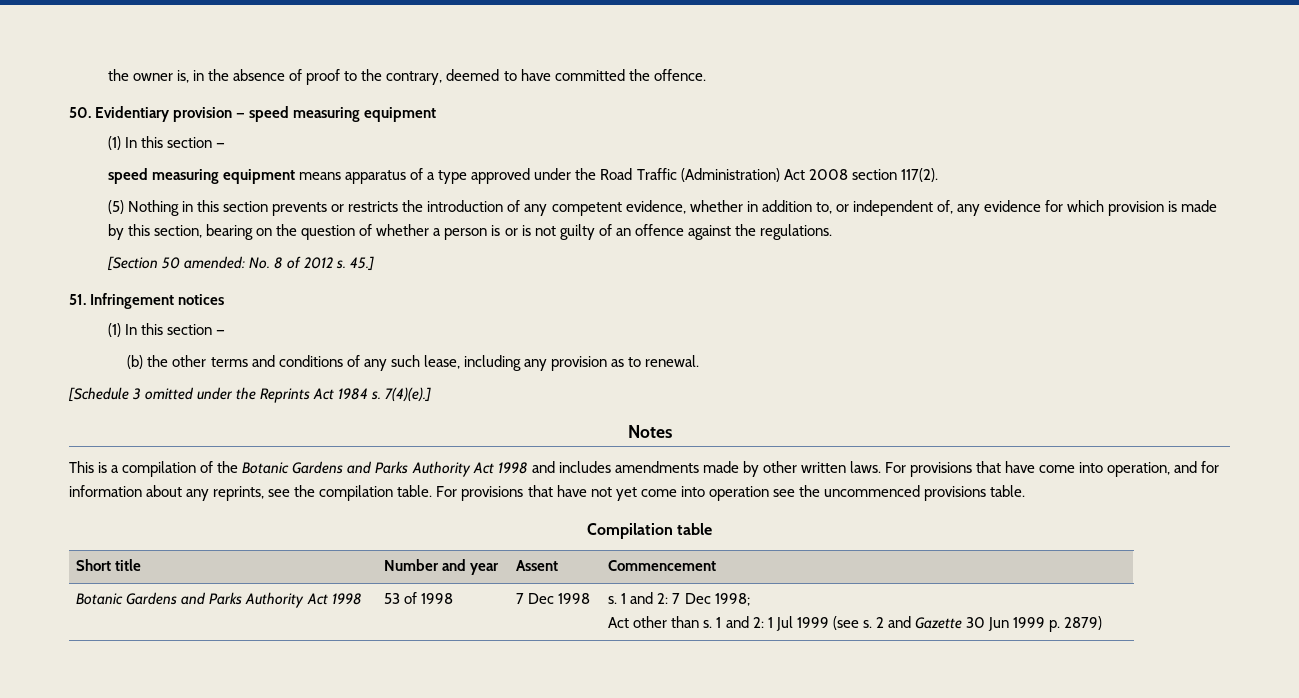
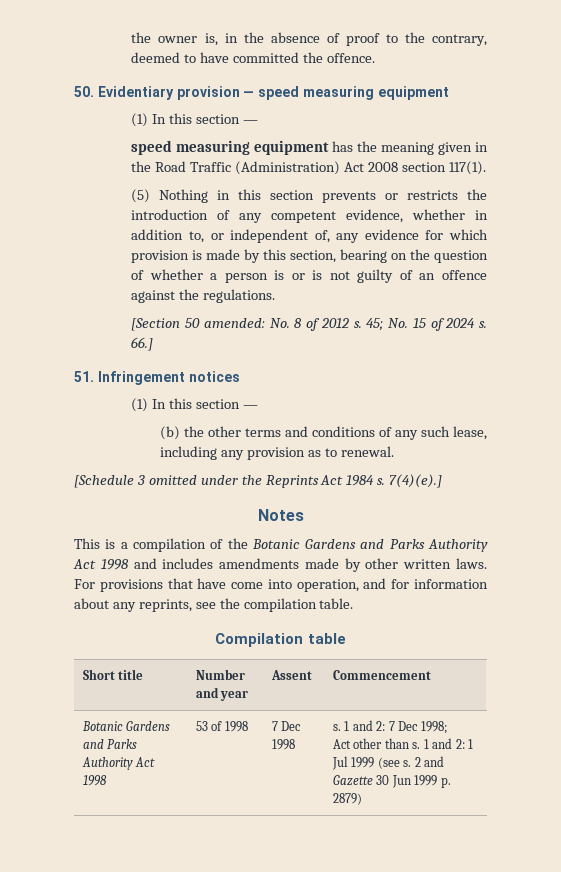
[299,168,572,184] means apparatus of a type approved under -> [332,141,488,155] has the meaning given in
[900,168,938,182] 117(2). -> [448,161,486,175] 117(1).
[350,256,375,271] 45.] -> [366,318,487,331] [131,337,154,351] 45; No. 15 of 2024 s. 66.]
[436,485,1026,501] For provisions that have not yet come into operation see the uncommenced provisions table. -> (354, 603) none

